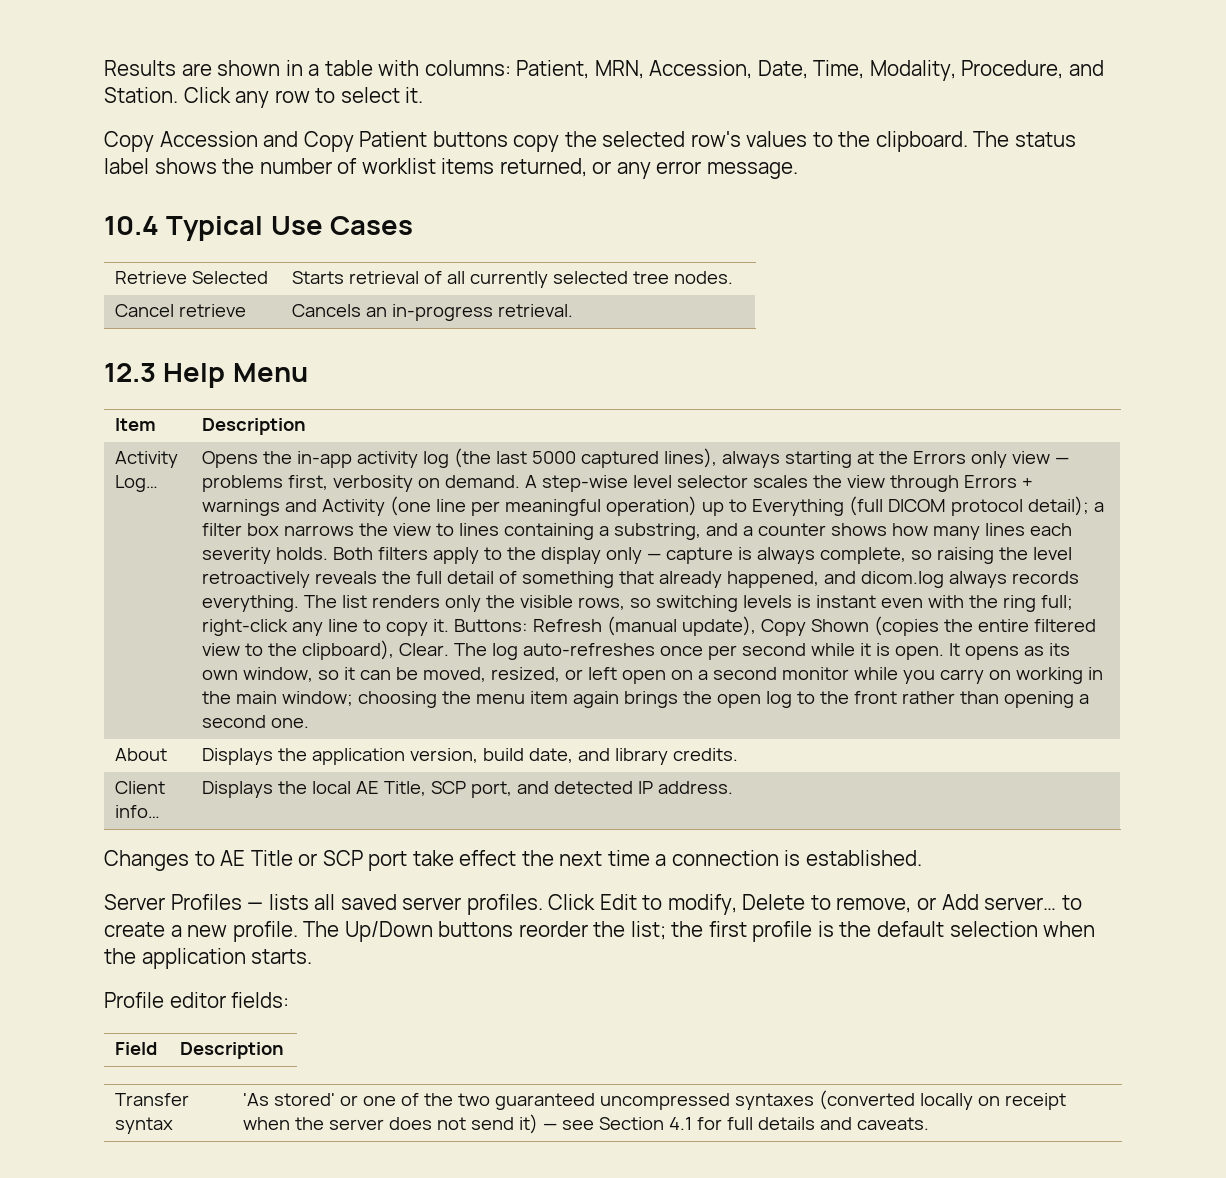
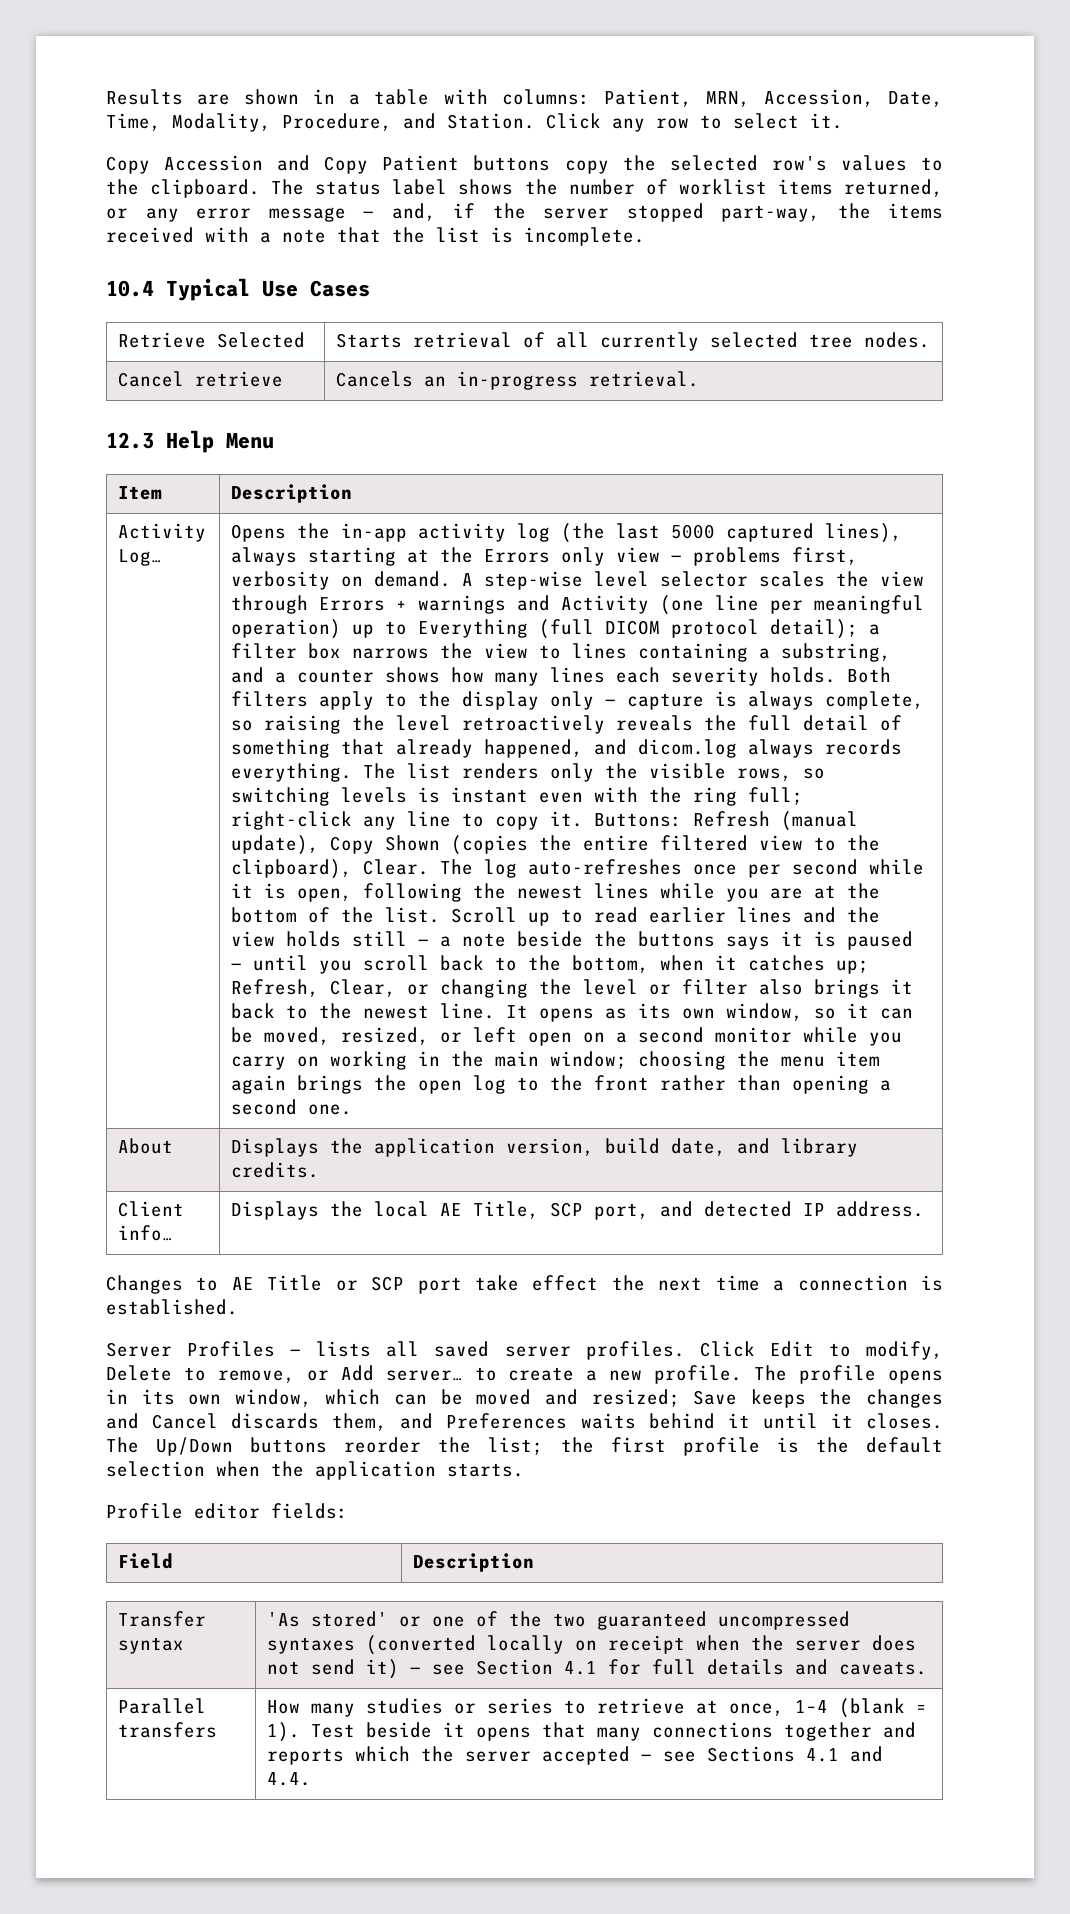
[706,162,798,179] message. -> [268,203,943,222] [106,227,645,246] message — and, if the server stopped part-way, the items received with a note that the list is incomplete.
[894,646,944,660] open. -> [296,883,880,902] [230,907,880,926] [230,931,913,950] [230,955,869,974] [230,979,913,998] [230,1003,495,1019] open, following the newest lines while you are at the bottom of the list. Scroll up to read earlier lines and the view holds still — a note beside the buttons says it is paused — until you scroll back to the bottom, when it catches up; Refresh, Clear, or changing the level or filter also brings it back to the newest line.
(340, 929) none -> [799,1365,943,1384] [106,1389,944,1408] [106,1413,944,1431] [106,1437,139,1453] profile opens in its own window, which can be moved and resized; Save keeps the changes and Cancel discards them, and Preferences waits behind it until it closes. The
(929, 1123) none -> [117,1698,206,1714] [117,1722,217,1738] [266,1698,927,1718] [266,1722,916,1742] [266,1746,883,1765] [266,1772,311,1786] // Parallel transfers | How many studies or series to retrieve at once, 1–4 (blank = 1). Test beside it opens that many connections together and reports which the server accepted — see Sections 4.1 and 4.4.

